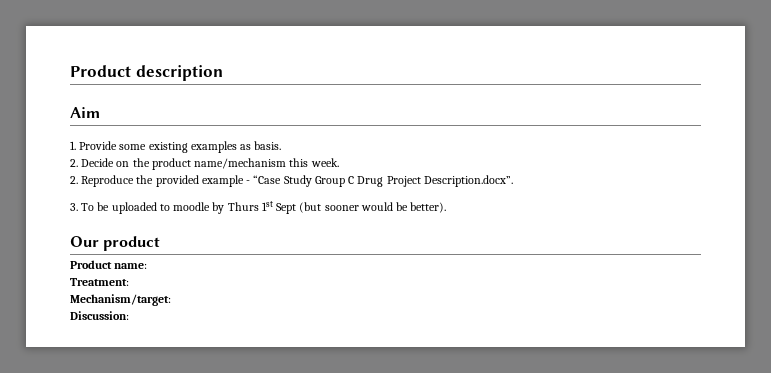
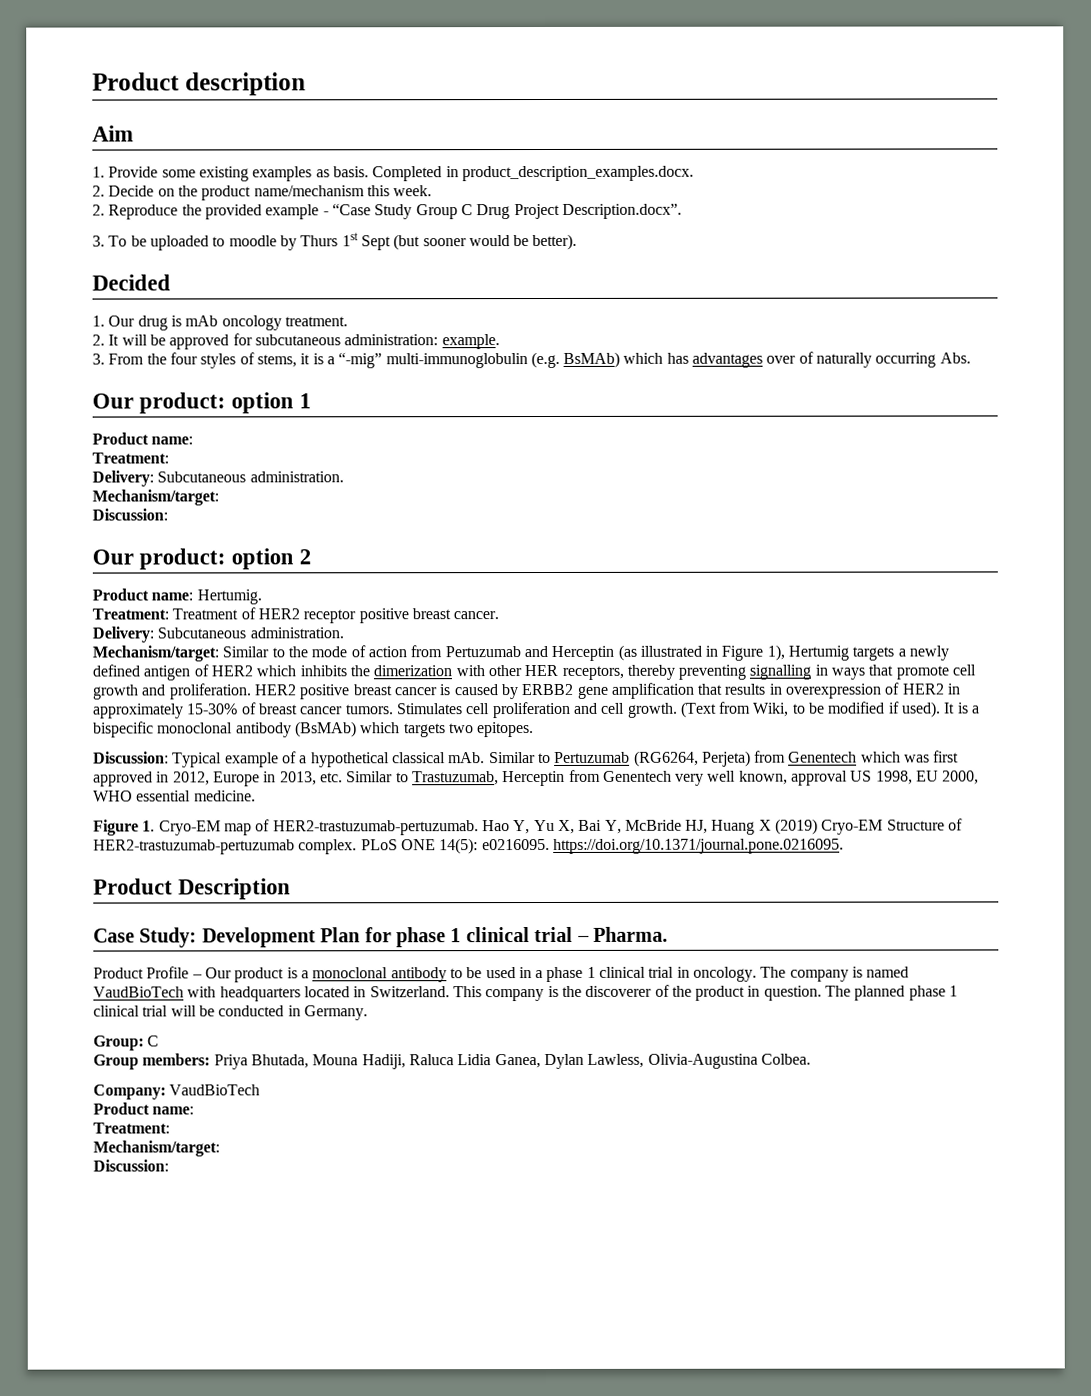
(282, 145) none -> [372,165,694,182] Completed in product_description_examples.docx.
[70,236,161,251] Our product -> [92,274,171,291] [92,315,348,331] [92,333,500,350] [92,351,971,369] [92,392,312,414] [92,432,194,445] [92,452,169,464] [92,470,344,487] [92,489,219,506] [92,508,168,521] [92,548,312,570] [92,588,262,605] [92,607,500,624] [92,626,344,643] [92,644,950,662] [92,664,977,681] [92,682,961,700] [93,701,981,719] [93,721,535,738] [93,750,960,768] [93,769,980,787] [93,790,256,802] [93,818,964,836] [93,838,844,855] [93,878,292,900] [93,926,668,948] [93,966,910,983] [93,984,959,1002] [93,1005,368,1021] [93,1035,160,1051] [93,1053,811,1070] [93,1084,261,1100] Decided // 1. Our drug is mAb oncology treatment. // 2. It will be approved for subcutaneous administration: example. // 3. From the four styles of stems, it is a “-mig” multi-immunoglobulin (e.g. BsMAb) which has advantages over of naturally occurring Abs. // Our product: option 1 // Product name: // Treatment: // Delivery: Subcutaneous administration. // Mechanism/target: // Discussion: // Our product: option 2 // Product name: Hertumig. // Treatment: Treatment of HER2 receptor positive breast cancer. // Delivery: Subcutaneous administration. // Mechanism/target: Similar to the mode of action from Pertuzumab and Herceptin (as illustrated in Figure 1), Hertumig targets a newly defined antigen of HER2 which inhibits the dimerization with other HER receptors, thereby preventing signalling in ways that promote cell growth and proliferation. HER2 positive breast cancer is caused by ERBB2 gene amplification that results in overexpression of HER2 in approximately 15-30% of breast cancer tumors. Stimulates cell proliferation and cell growth. (Text from Wiki, to be modified if used). It is a bispecific monoclonal antibody (BsMAb) which targets two epitopes. // Discussion: Typical example of a hypothetical classical mAb. Similar to Pertuzumab (RG6264, Perjeta) from Genentech which was first approved in 2012, Europe in 2013, etc. Similar to Trastuzumab, Herceptin from Genentech very well known, approval US 1998, EU 2000, WHO essential medicine. // Figure 1. Cryo-EM map of HER2-trastuzumab-pertuzumab. Hao Y, Yu X, Bai Y, McBride HJ, Huang X (2019) Cryo-EM Structure of HER2-trastuzumab-pertuzumab complex. PLoS ONE 14(5): e0216095. https://doi.org/10.1371/journal.pone.0216095. // Product Description // Case Study: Development Plan for phase 1 clinical trial – Pharma. // Product Profile – Our product is a monoclonal antibody to be used in a phase 1 clinical trial in oncology. The company is named VaudBioTech with headquarters located in Switzerland. This company is the discoverer of the product in question. The planned phase 1 clinical trial will be conducted in Germany. // Group: C // Group members: Priya Bhutada, Mouna Hadiji, Raluca Lidia Ganea, Dylan Lawless, Olivia-Augustina Colbea. // Company: VaudBioTech

